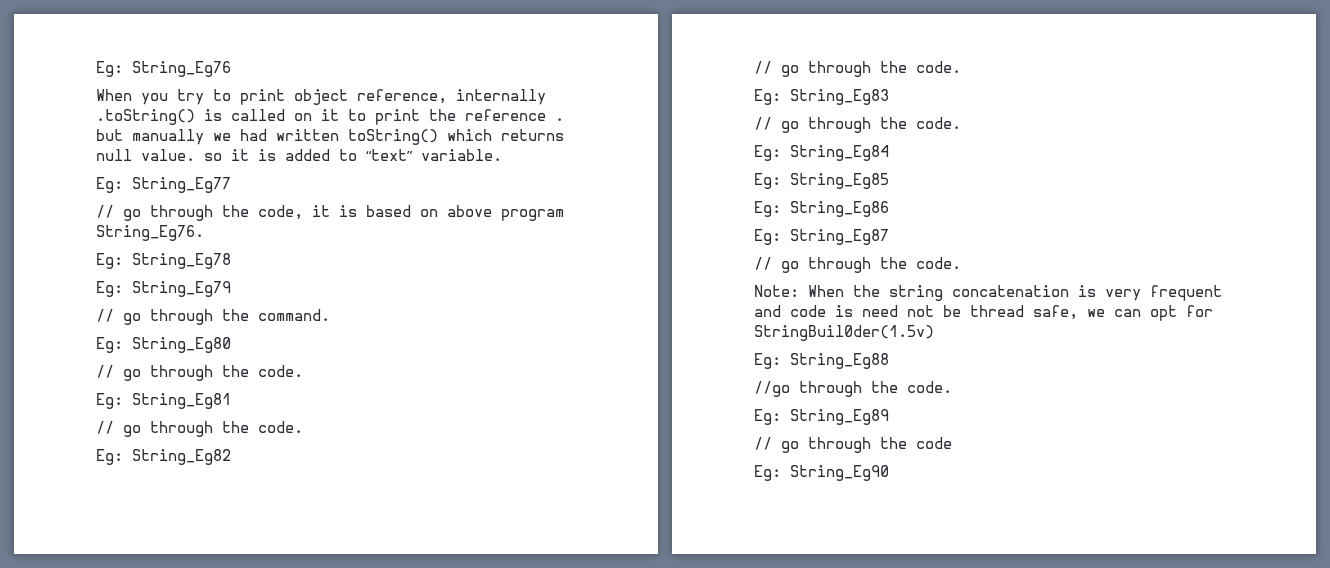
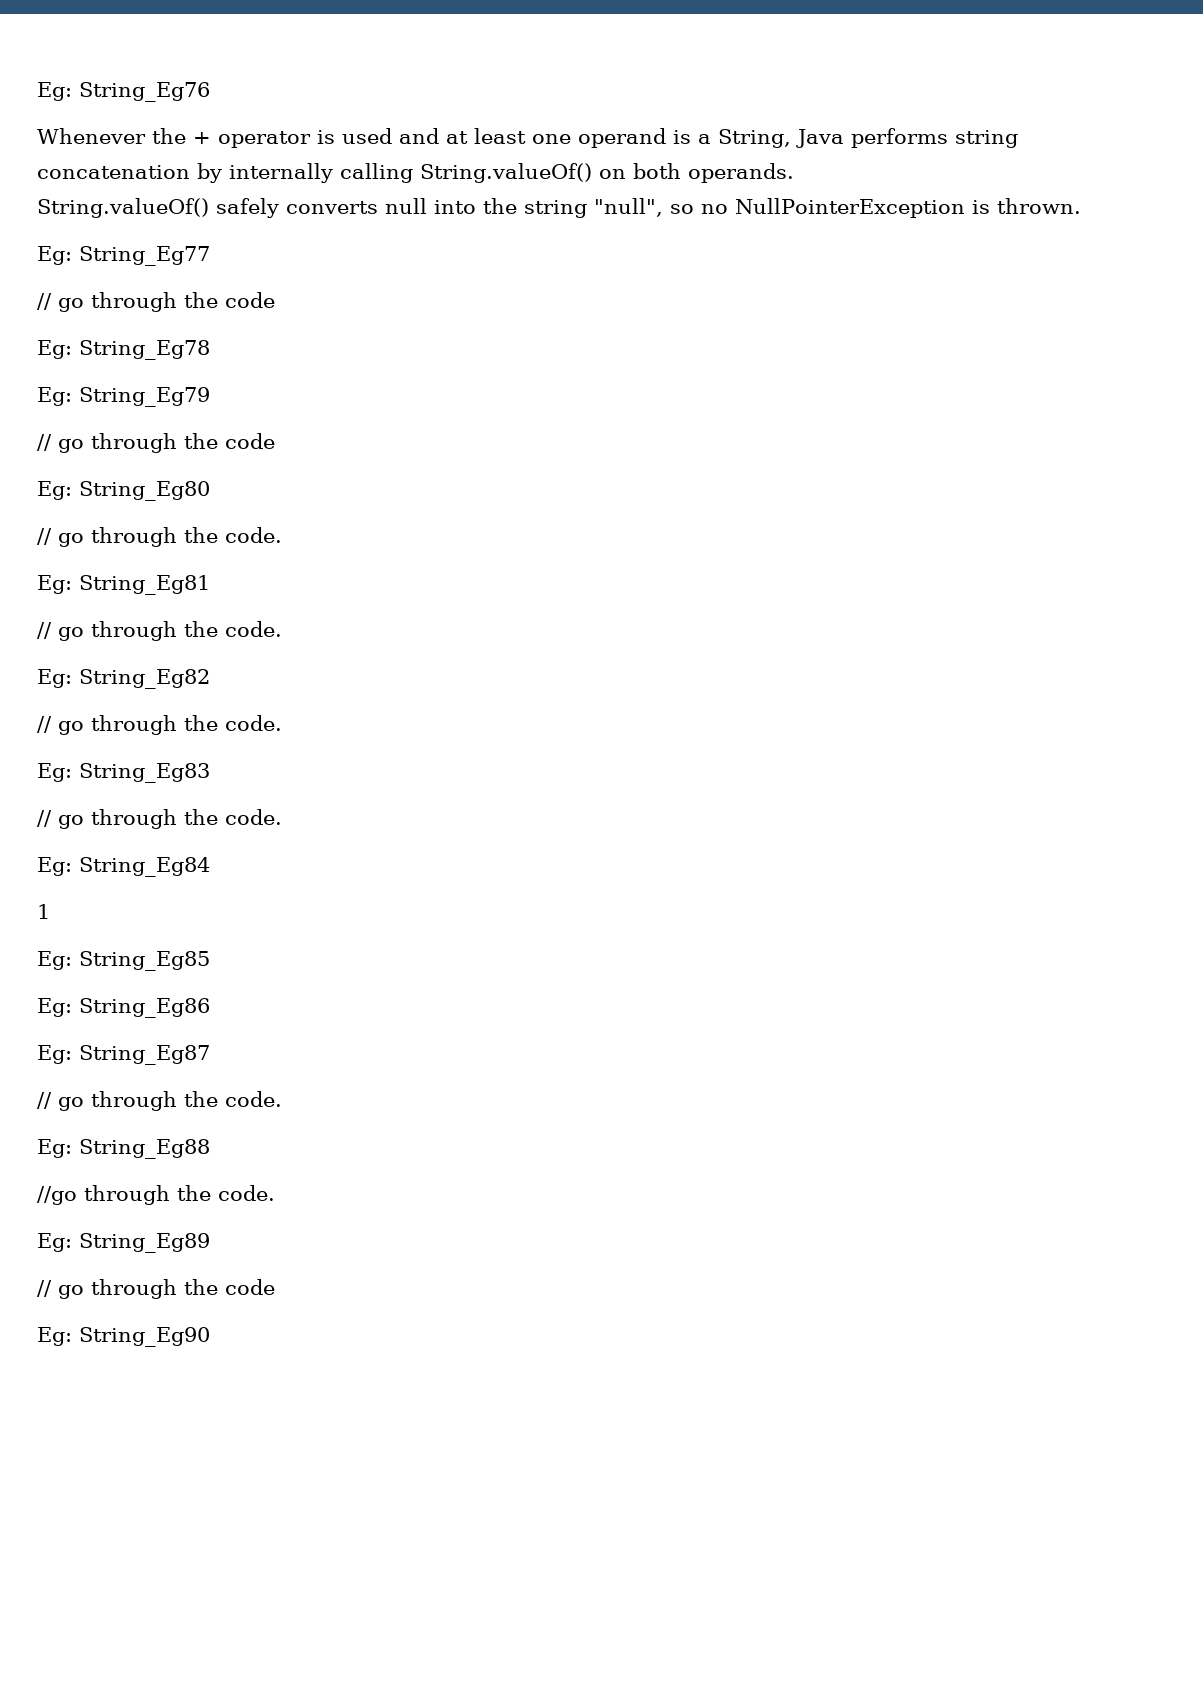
[96,89,546,105] [96,109,564,125] [96,129,564,145] [96,149,502,161] When you try to print object reference, internally .toString() is called on it to print the reference . but manually we had written toString() which returns null value. so it is added to “text” variable. -> [37,128,1018,148] [37,163,794,183] [37,198,1081,218] Whenever the + operator is used and at least one operand is a String, Java performs string concatenation by internally calling String.valueOf() on both operands. // String.valueOf() safely converts null into the string "null", so no NullPointerException is thrown.
[258,205,564,221] [96,225,204,241] code, it is based on above program String_Eg76. -> [225,292,275,308] code
[258,309,330,321] command. -> [225,433,275,449] code
(889, 153) none -> [37,904,50,919] // 1
[754,285,1222,301] [754,305,1213,321] [754,325,934,341] // Note: When the string concatenation is very frequent and code is need not be thread safe, we can opt for StringBuil0der(1.5v) -> (282, 1099) none

